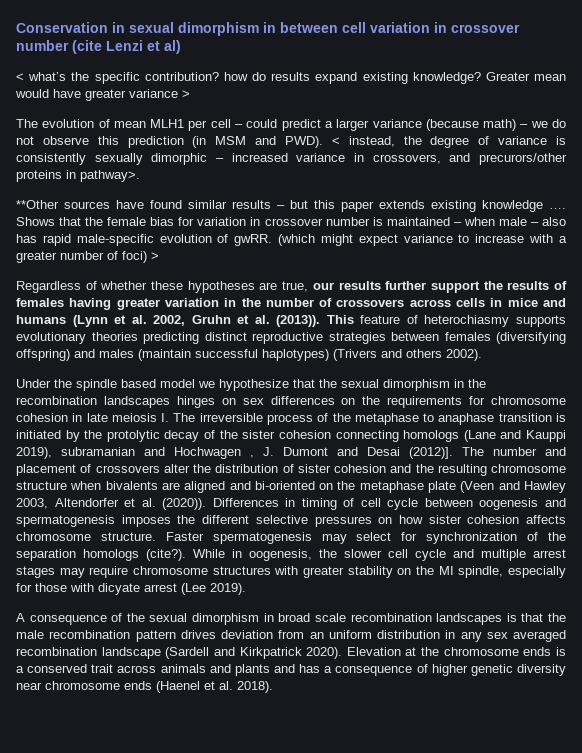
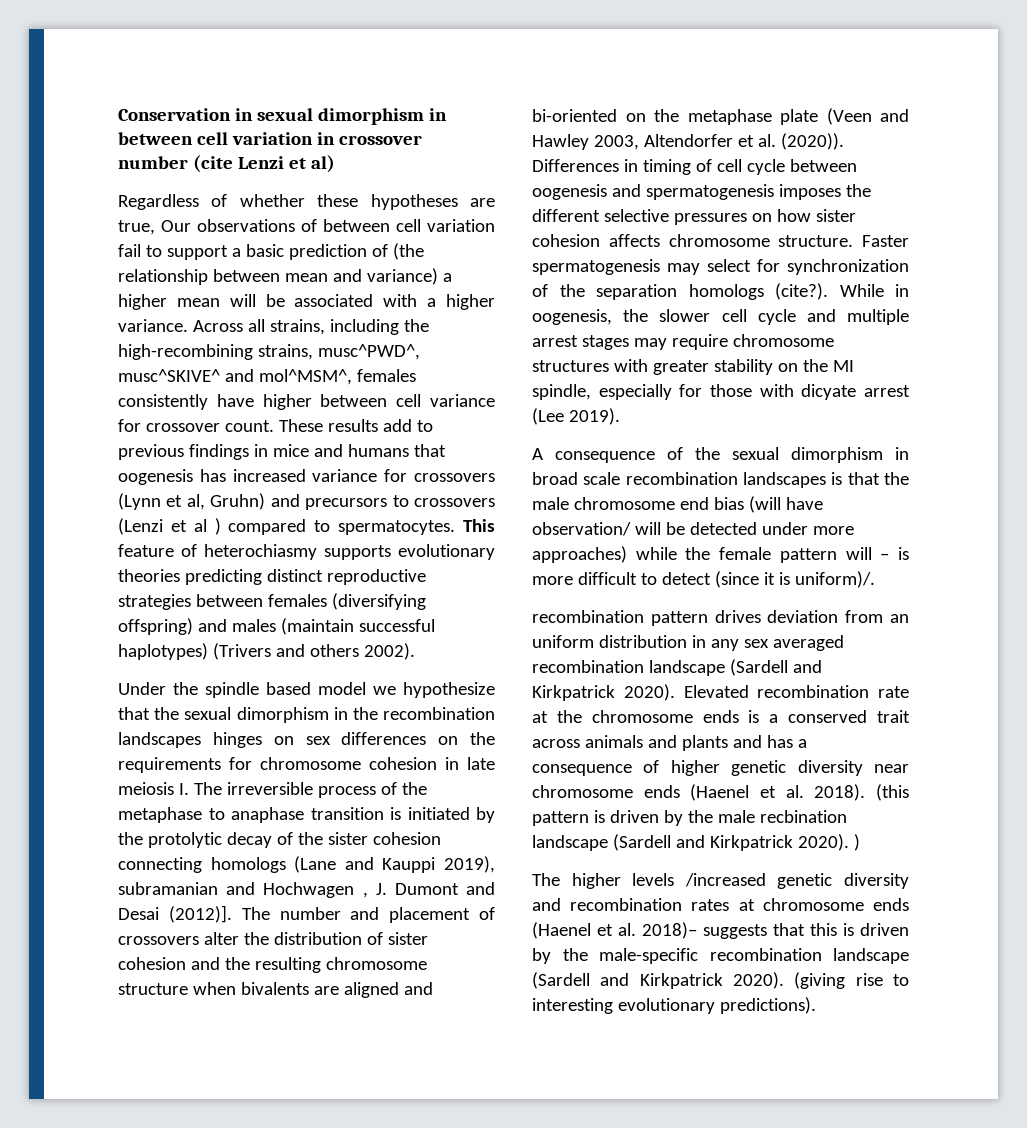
[16,72,566,84] [15,89,190,101] [16,119,566,131] [16,136,566,148] [16,153,567,165] [16,170,140,182] [16,200,566,212] [16,217,566,226] [16,234,567,246] [16,251,159,263] // < what’s the specific contribution? how do results expand existing knowledge? Greater mean would have greater variance > // The evolution of mean MLH1 per cell – could predict a larger variance (because math) – we do not observe this prediction (in MSM and PWD). < instead, the degree of variance is consistently sexually dimorphic – increased variance in crossovers, and precurors/other proteins in pathway>. // **Other sources have found similar results – but this paper extends existing knowledge …. Shows that the female bias for variation in crossover number is maintained – when male – also has rapid male-specific evolution of gwRR. (which might expect variance to increase with a greater number of foci) > -> (335, 164) none
[312,281,567,293] [16,298,567,310] [16,315,321,327] our results further support the results of females having greater variation in the number of crossovers across cells in mice and humans (Lynn et al. 2002, Gruhn et al. (2013)). -> [161,219,495,232] [118,243,424,260] [118,268,452,285] [118,294,496,310] [118,319,429,335] [118,344,420,360] [118,369,416,385] [118,394,495,410] [118,419,433,432] [118,444,446,460] [118,469,495,485] [118,493,495,510] [118,518,456,535] Our observations of between cell variation fail to support a basic prediction of (the relationship between mean and variance) a higher mean will be associated with a higher variance. Across all strains, including the high-recombining strains, musc^PWD^, musc^SKIVE^ and mol^MSM^, females consistently have higher between cell variance for crossover count. These results add to previous findings in mice and humans that oogenesis has increased variance for crossovers (Lynn et al, Gruhn) and precursors to crossovers (Lenzi et al ) compared to spermatocytes.
(44, 634) none -> [573,496,823,513] [532,522,854,536] [532,546,909,563] [532,571,875,588] chromosome end bias (will have observation/ will be detected under more approaches) while the female pattern will – is more difficult to detect (since it is uniform)/. //
[346,647,401,656] Elevation -> [683,685,909,698] Elevated recombination rate
(273, 687) none -> [876,784,910,801] [532,810,847,826] [532,834,860,851] [532,873,909,889] [532,898,909,911] [532,922,909,939] [532,948,909,964] [532,972,909,989] [532,997,816,1014] (this pattern is driven by the male recbination landscape (Sardell and Kirkpatrick 2020). ) // The higher levels /increased genetic diversity and recombination rates at chromosome ends (Haenel et al. 2018)– suggests that this is driven by the male-specific recombination landscape (Sardell and Kirkpatrick 2020). (giving rise to interesting evolutionary predictions).

